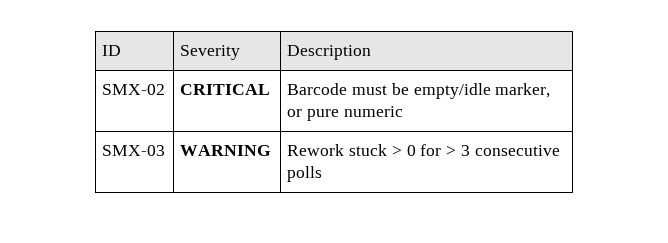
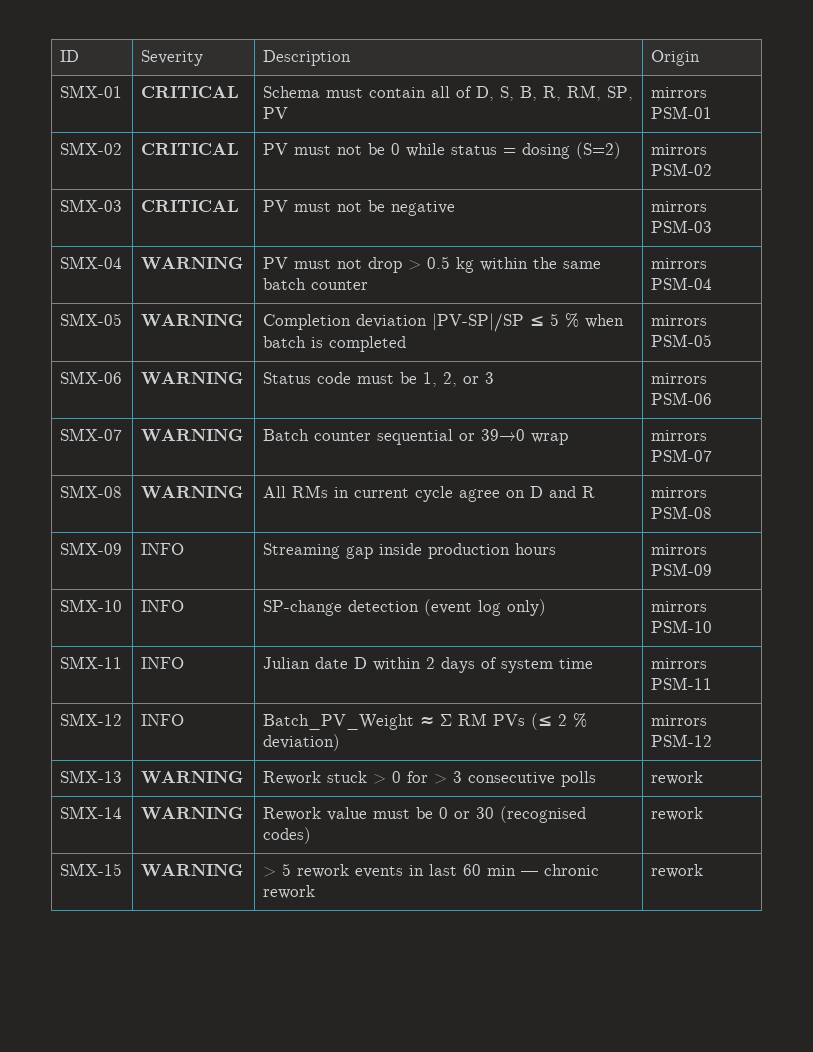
[102,84,166,95] [180,84,271,95] [287,83,551,99] [287,106,403,121] [102,145,166,156] // SMX-02 | CRITICAL | Barcode must be empty/idle marker, or pure numeric // SMX-03 -> [651,50,701,66] [60,85,123,98] [141,86,240,98] [263,85,634,101] [263,107,289,119] [651,87,708,98] [651,106,713,119] [60,142,123,155] [141,143,240,155] [263,142,622,159] [651,144,708,155] [651,163,713,176] [60,199,123,212] [141,200,240,212] [263,200,456,216] [651,201,708,212] [651,220,713,233] [60,256,123,269] [141,257,244,270] [263,256,602,273] [263,278,369,290] [651,258,708,269] [651,277,713,290] [60,313,123,326] [141,314,244,327] [263,313,625,332] [263,336,407,352] [651,315,708,326] [651,334,713,347] [60,371,123,384] [141,372,244,385] [263,372,495,387] [651,373,708,384] [651,392,713,405] [60,428,123,441] [141,429,244,442] [263,429,569,445] [651,430,708,441] [651,449,713,462] [60,485,123,498] [141,486,244,499] [263,485,596,502] [651,487,708,498] [651,506,713,519] [60,542,123,555] [141,543,185,555] [263,543,557,559] [651,544,708,555] [651,563,713,576] [60,599,123,612] [141,600,185,612] [263,599,547,616] [651,601,708,612] [651,620,713,633] [60,656,123,669] [141,657,185,669] [263,657,594,673] [651,658,708,669] [651,677,713,690] [60,713,123,726] [141,714,185,726] [263,713,588,730] [263,734,341,751] [651,715,708,726] [651,734,713,747] [60,770,123,783] | Origin // SMX-01 | CRITICAL | Schema must contain all of D, S, B, R, RM, SP, PV | mirrors PSM-01 // SMX-02 | CRITICAL | PV must not be 0 while status = dosing (S=2) | mirrors PSM-02 // SMX-03 | CRITICAL | PV must not be negative | mirrors PSM-03 // SMX-04 | WARNING | PV must not drop > 0.5 kg within the same batch counter | mirrors PSM-04 // SMX-05 | WARNING | Completion deviation |PV-SP|/SP ≤ 5 % when batch is completed | mirrors PSM-05 // SMX-06 | WARNING | Status code must be 1, 2, or 3 | mirrors PSM-06 // SMX-07 | WARNING | Batch counter sequential or 39→0 wrap | mirrors PSM-07 // SMX-08 | WARNING | All RMs in current cycle agree on D and R | mirrors PSM-08 // SMX-09 | INFO | Streaming gap inside production hours | mirrors PSM-09 // SMX-10 | INFO | SP-change detection (event log only) | mirrors PSM-10 // SMX-11 | INFO | Julian date D within 2 days of system time | mirrors PSM-11 // SMX-12 | INFO | Batch_PV_Weight ≈ Σ RM PVs (≤ 2 % deviation) | mirrors PSM-12 // SMX-13
(323, 174) none -> [651,771,704,785] [60,806,123,819] [141,807,244,820] [263,806,587,823] [263,827,312,844] [651,807,704,821] [60,863,123,876] [141,864,244,877] [263,863,600,878] [263,885,316,899] [651,864,704,878] | rework // SMX-14 | WARNING | Rework value must be 0 or 30 (recognised codes) | rework // SMX-15 | WARNING | > 5 rework events in last 60 min — chronic rework | rework

